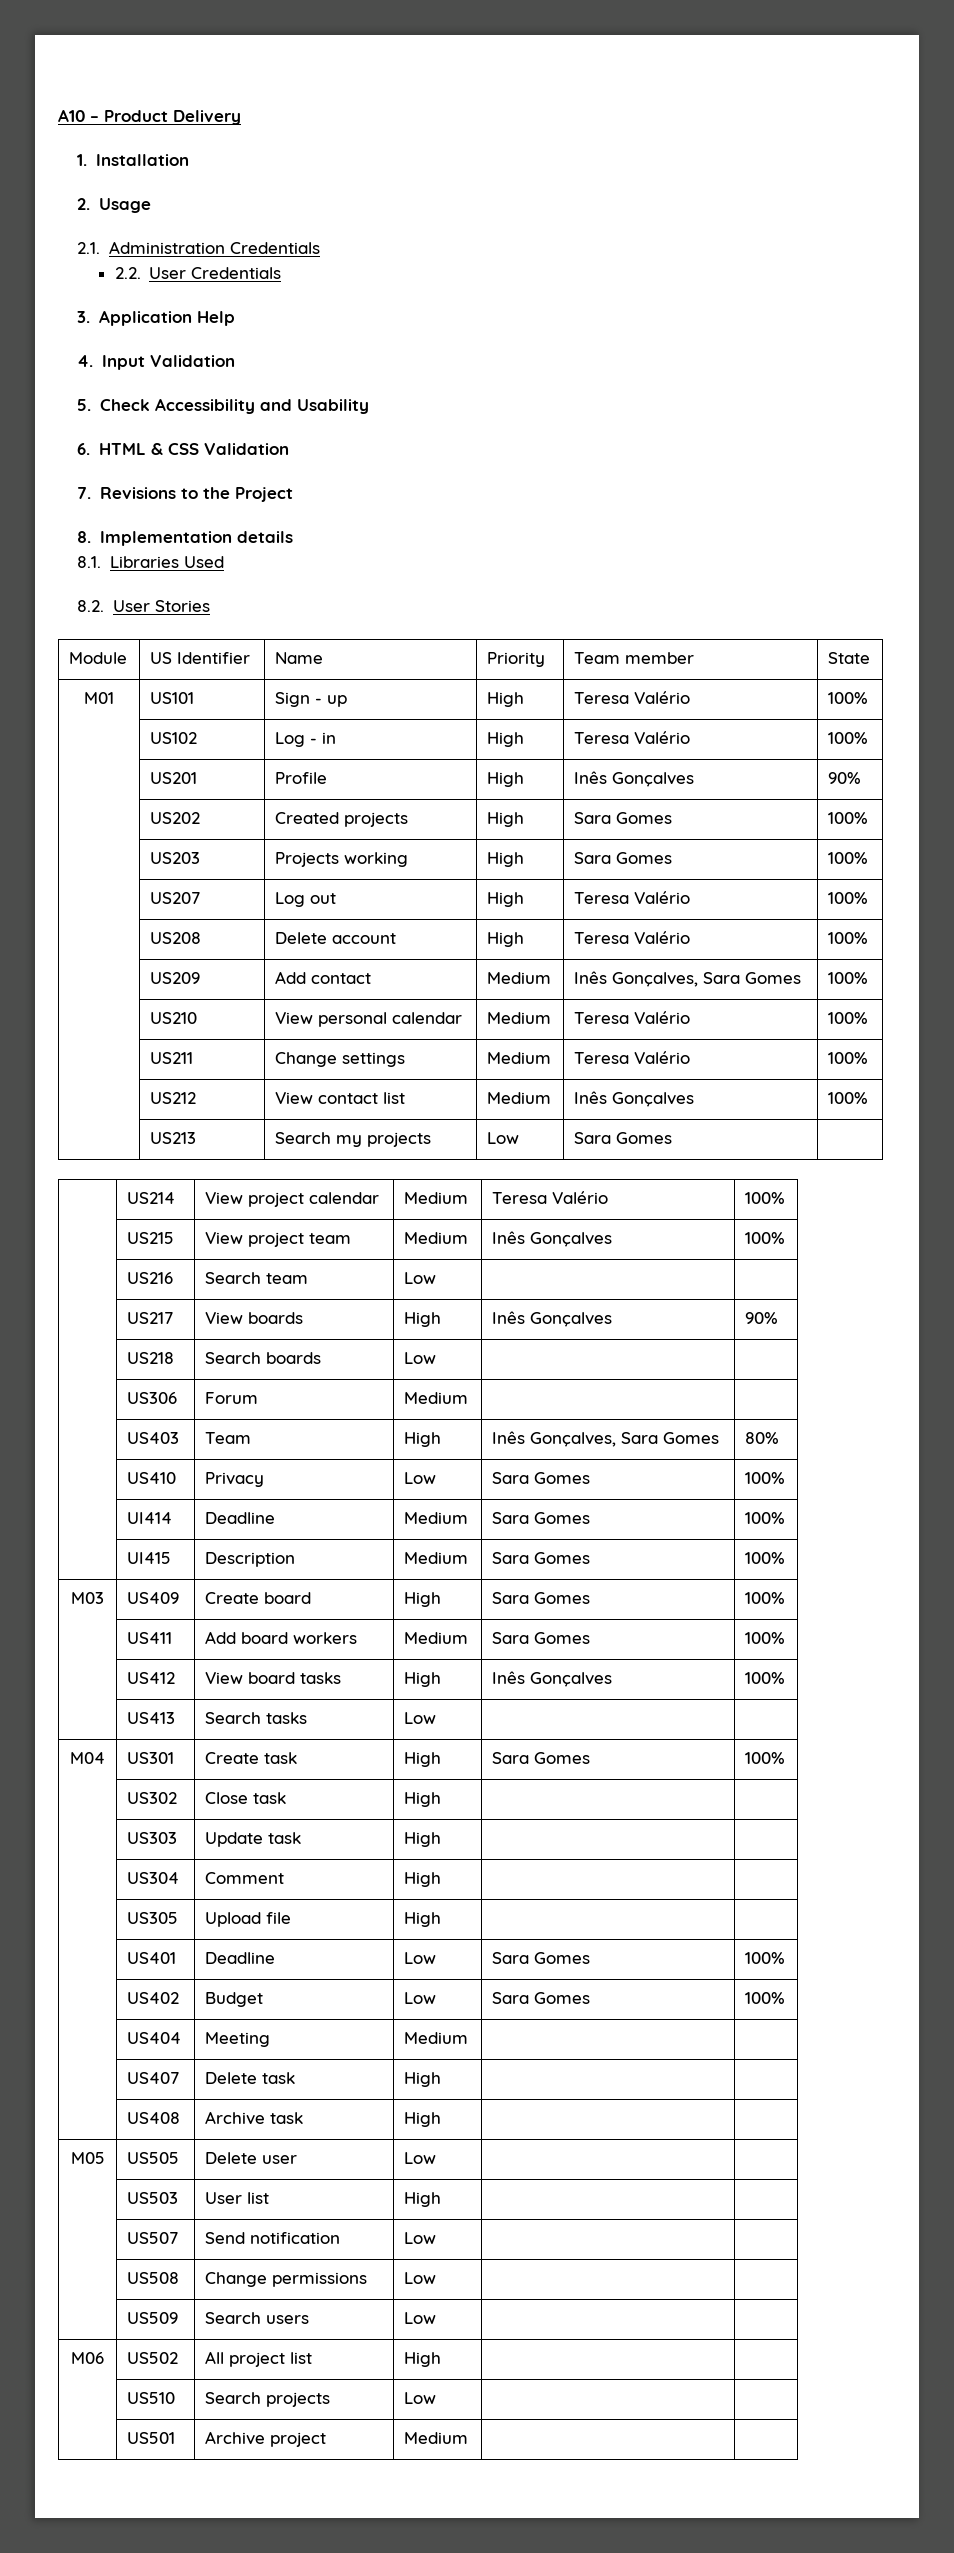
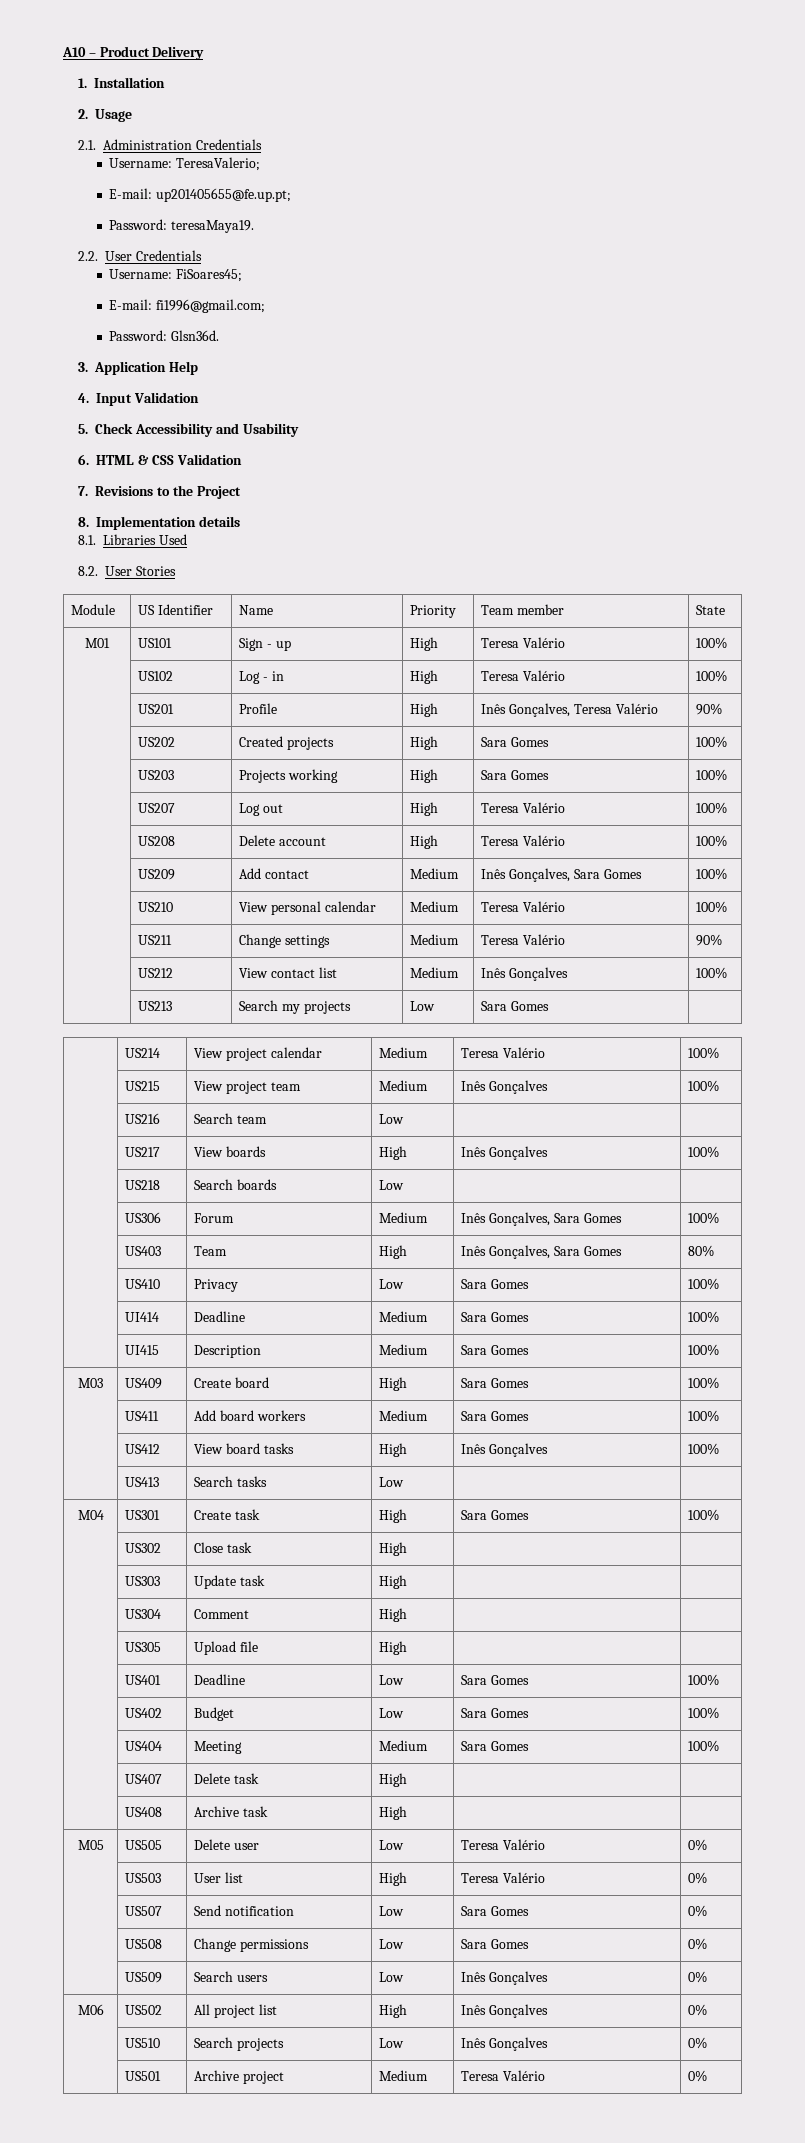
[114,267,282,279] 2.2. User Credentials -> [109,157,261,171] [109,188,292,202] [109,219,255,233] [78,250,203,261] [109,269,243,282] [109,299,266,313] [109,330,220,341] Username: TeresaValerio; // E-mail: up201405655@fe.up.pt; // Password: teresaMaya19. // 2.2. User Credentials // Username: FiSoares45; // E-mail: fi1996@gmail.com; // Password: Glsn36d.
[612,772,695,787] Gonçalves -> [509,703,658,717] Gonçalves, Teresa Valério
[828,1052,869,1064] 100% -> [696,934,723,946] 90%
[745,1312,779,1324] 90% -> [688,1146,720,1158] 100%
(469, 1398) | -> [461,1212,622,1226] [688,1212,720,1224] Inês Gonçalves, Sara Gomes | 100%
(469, 2038) | -> [461,1741,530,1751] [688,1740,720,1752] Sara Gomes | 100%
(437, 2158) | -> [461,1839,546,1850] [688,1839,708,1851] Teresa Valério | 0%
(442, 2199) | -> [461,1872,546,1883] [688,1872,708,1884] Teresa Valério | 0%
(437, 2238) | -> [461,1906,530,1916] [688,1905,708,1917] Sara Gomes | 0%
(437, 2278) | -> [461,1939,530,1949] [688,1938,708,1950] Sara Gomes | 0%
(437, 2318) | -> [461,1971,549,1985] [688,1971,708,1983] Inês Gonçalves | 0%
(442, 2359) | -> [461,2004,549,2018] [688,2004,708,2016] Inês Gonçalves | 0%
(437, 2398) | -> [461,2037,549,2051] [688,2037,708,2049] Inês Gonçalves | 0%
(469, 2438) | -> [461,2070,546,2081] [688,2070,708,2082] Teresa Valério | 0%

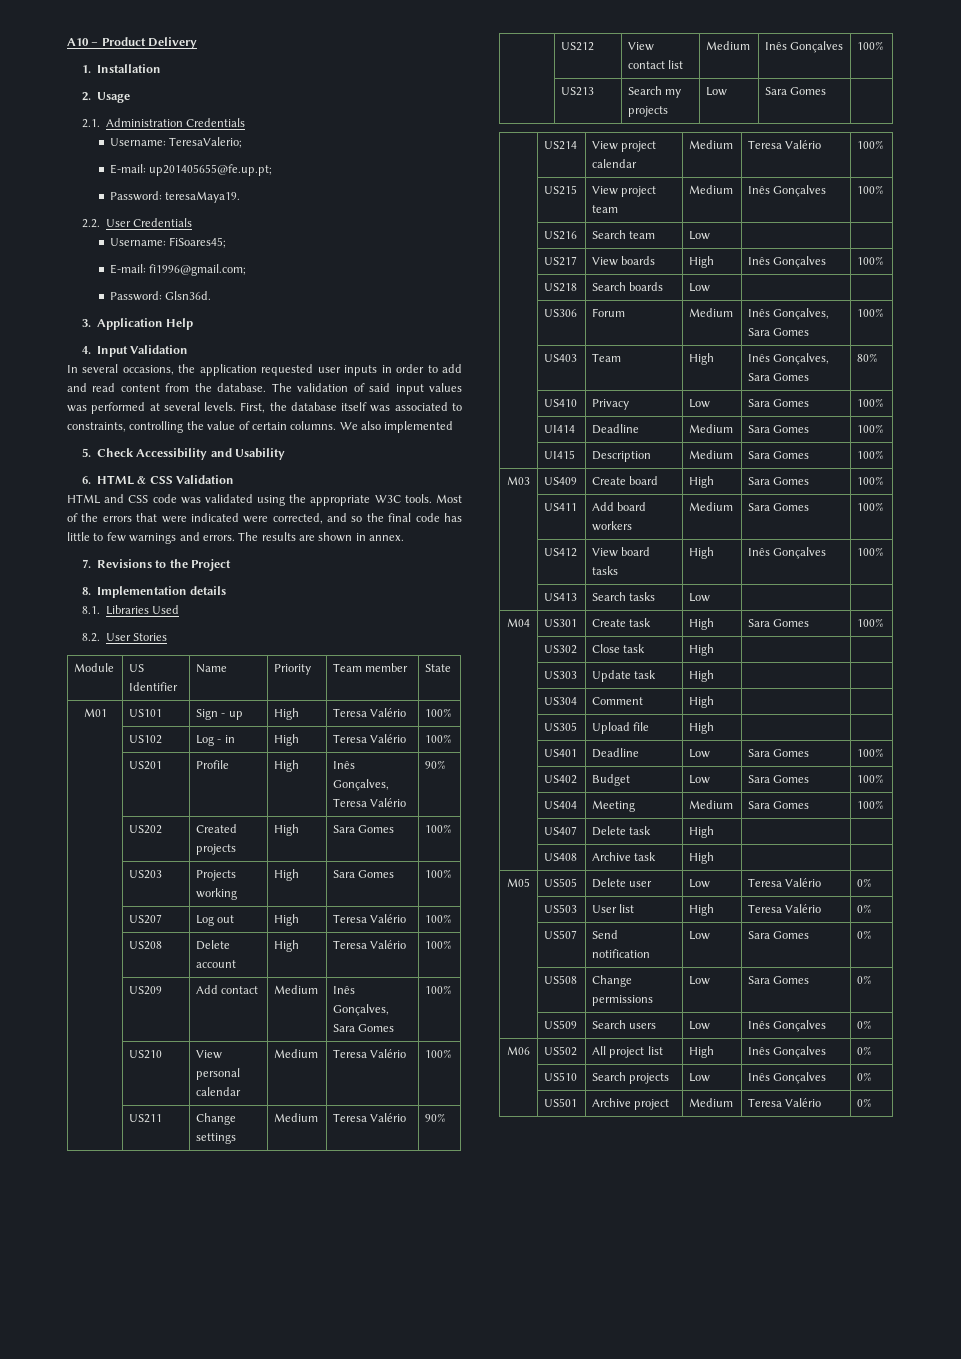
(200, 397) none -> [67,364,462,376] [67,383,462,395] [67,402,462,414] [67,421,454,433] // In several occasions, the application requested user inputs in order to add and read content from the database. The validation of said input values was performed at several levels. First, the database itself was associated to constraints, controlling the value of certain columns. We also implemented
(242, 459) none -> [67,494,463,506] [67,513,462,524] [67,532,405,544] // HTML and CSS code was validated using the appropriate W3C tools. Most of the errors that were indicated were corrected, and so the final code has little to few warnings and errors. The results are shown in annex.

